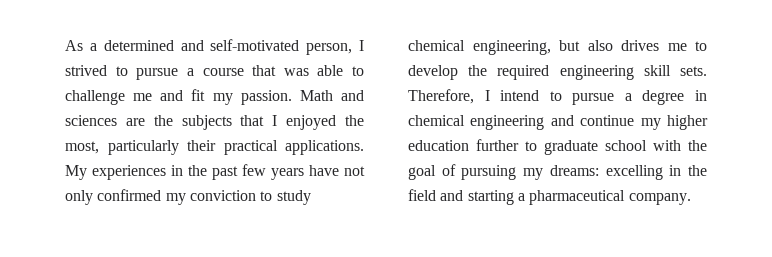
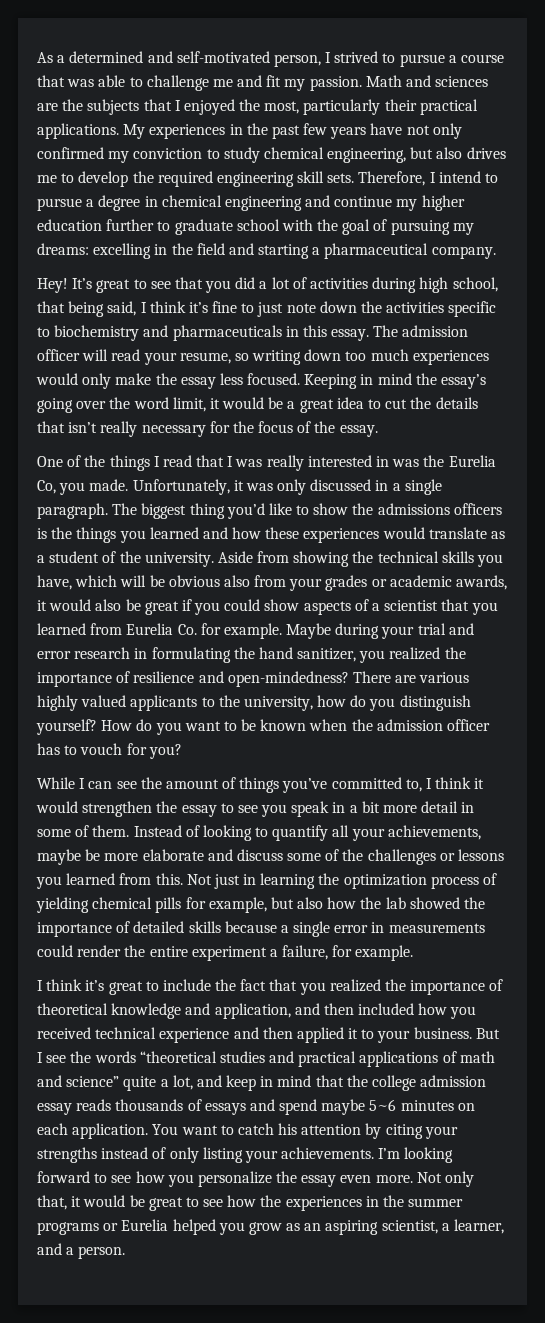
(691, 199) none -> [37,277,498,293] [37,301,497,317] [37,325,469,341] [37,349,489,365] [36,373,487,389] [37,397,478,413] [37,421,378,437] [37,455,496,471] [37,479,442,495] [37,503,502,519] [37,527,506,543] [37,551,504,567] [37,575,508,591] [37,599,498,615] [37,623,474,639] [37,647,466,663] [37,671,470,687] [37,695,471,711] [36,719,491,735] [37,743,182,759] [37,777,485,793] [36,801,475,817] [37,825,481,841] [37,849,505,865] [36,873,498,889] [36,897,486,913] [37,921,485,937] [37,945,414,961] [37,979,504,995] [37,1003,477,1019] [37,1027,500,1043] [37,1051,495,1067] [37,1075,487,1091] [37,1099,475,1115] [37,1123,458,1139] [37,1147,454,1163] [37,1171,475,1187] [37,1195,464,1211] [37,1219,505,1235] [37,1243,126,1259] // Hey! It’s great to see that you did a lot of activities during high school, that being said, I think it’s fine to just note down the activities specific to biochemistry and pharmaceuticals in this essay. The admission officer will read your resume, so writing down too much experiences would only make the essay less focused. Keeping in mind the essay’s going over the word limit, it would be a great idea to cut the details that isn’t really necessary for the focus of the essay. // One of the things I read that I was really interested in was the Eurelia Co, you made. Unfortunately, it was only discussed in a single paragraph. The biggest thing you’d like to show the admissions officers is the things you learned and how these experiences would translate as a student of the university. Aside from showing the technical skills you have, which will be obvious also from your grades or academic awards, it would also be great if you could show aspects of a scientist that you learned from Eurelia Co. for example. Maybe during your trial and error research in formulating the hand sanitizer, you realized the importance of resilience and open-mindedness? There are various highly valued applicants to the university, how do you distinguish yourself? How do you want to be known when the admission officer has to vouch for you? // While I can see the amount of things you’ve committed to, I think it would strengthen the essay to see you speak in a bit more detail in some of them. Instead of looking to quantify all your achievements, maybe be more elaborate and discuss some of the challenges or lessons you learned from this. Not just in learning the optimization process of yielding chemical pills for example, but also how the lab showed the importance of detailed skills because a single error in measurements could render the entire experiment a failure, for example. // I think it’s great to include the fact that you realized the importance of theoretical knowledge and application, and then included how you received technical experience and then applied it to your business. But I see the words “theoretical studies and practical applications of math and science” quite a lot, and keep in mind that the college admission essay reads thousands of essays and spend maybe 5~6 minutes on each application. You want to catch his attention by citing your strengths instead of only listing your achievements. I’m looking forward to see how you personalize the essay even more. Not only that, it would be great to see how the experiences in the summer programs or Eurelia helped you grow as an aspiring scientist, a learner, and a person.

